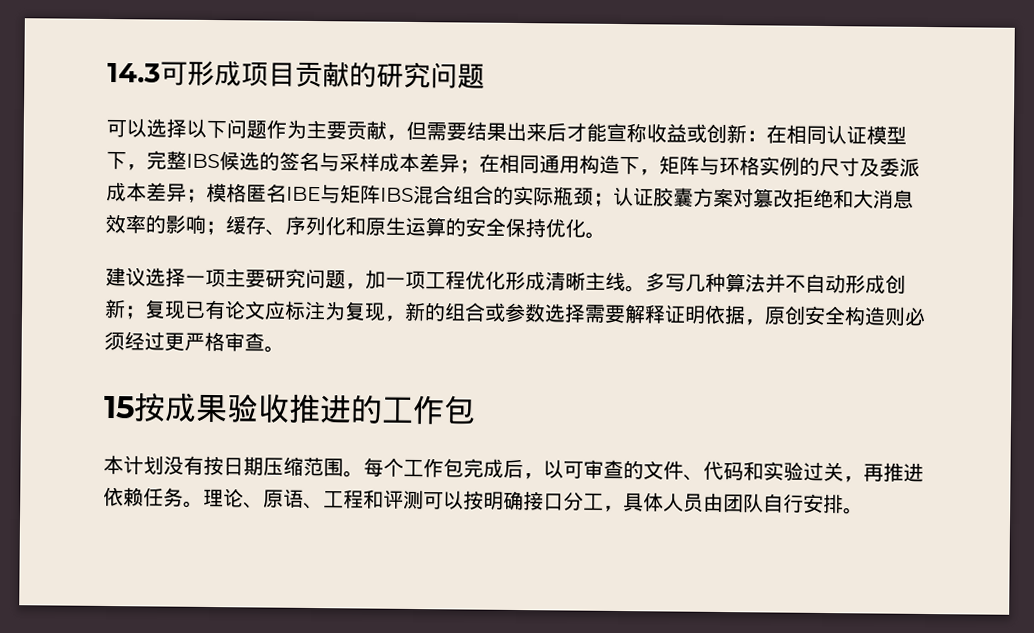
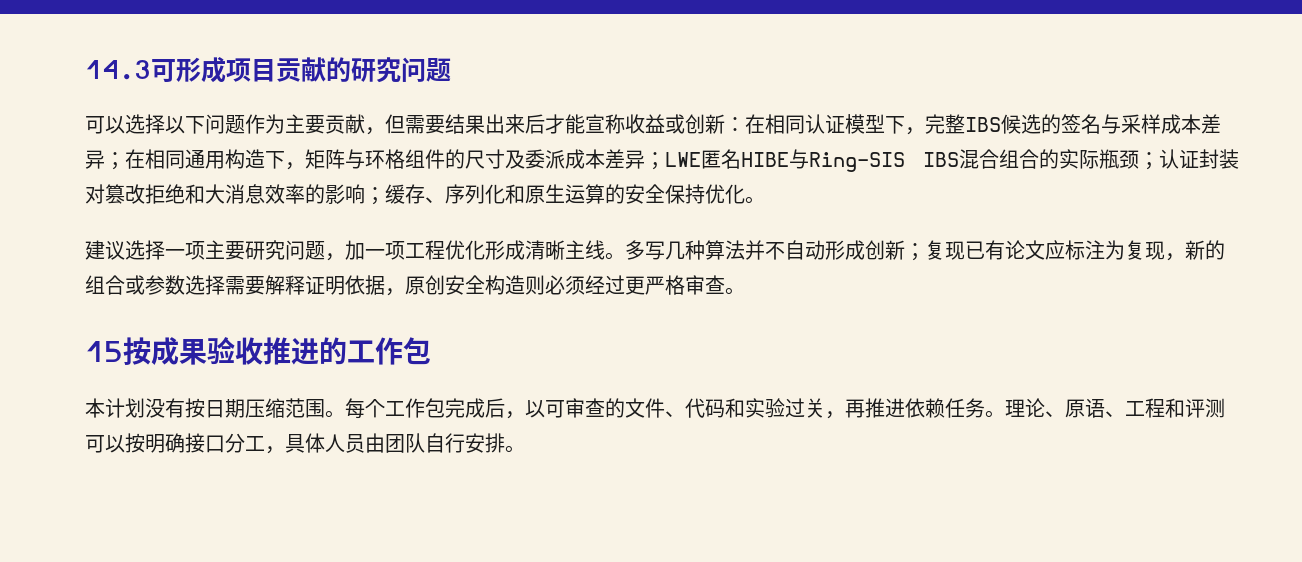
[759,156,800,176] 实例 -> [405,149,445,169] 组件
[206,182,381,204] 模格匿名IBE与矩阵 -> [665,149,905,172] LWE匿名HIBE与Ring-SIS
[653,187,734,208] 胶囊方案 -> [1199,149,1239,169] 封装

